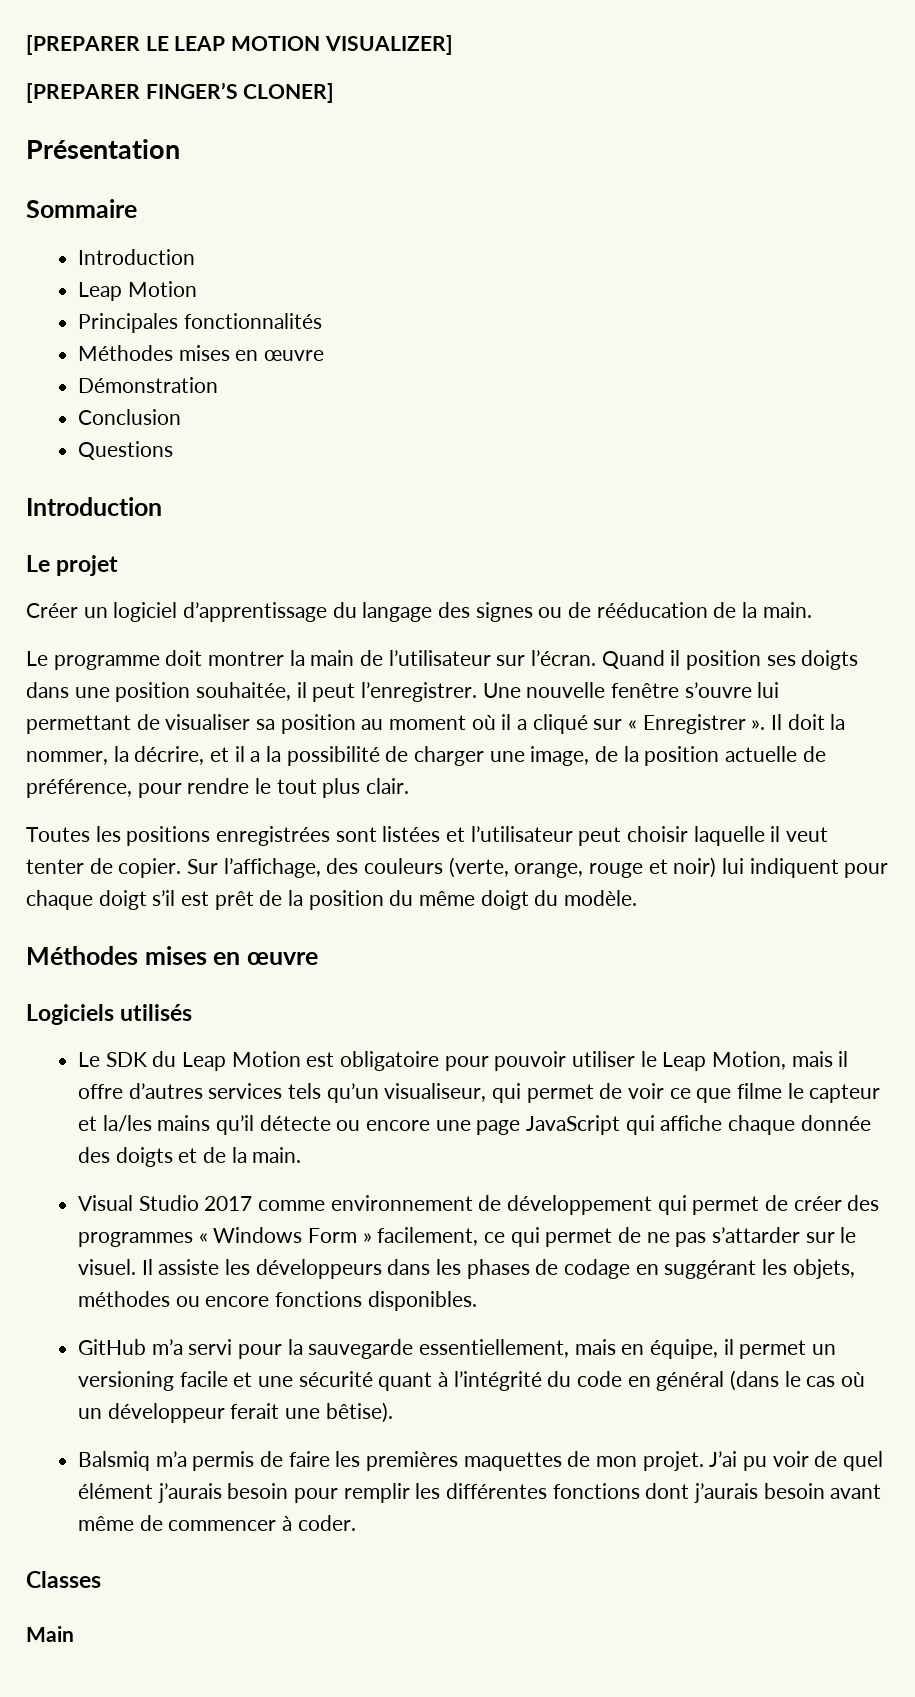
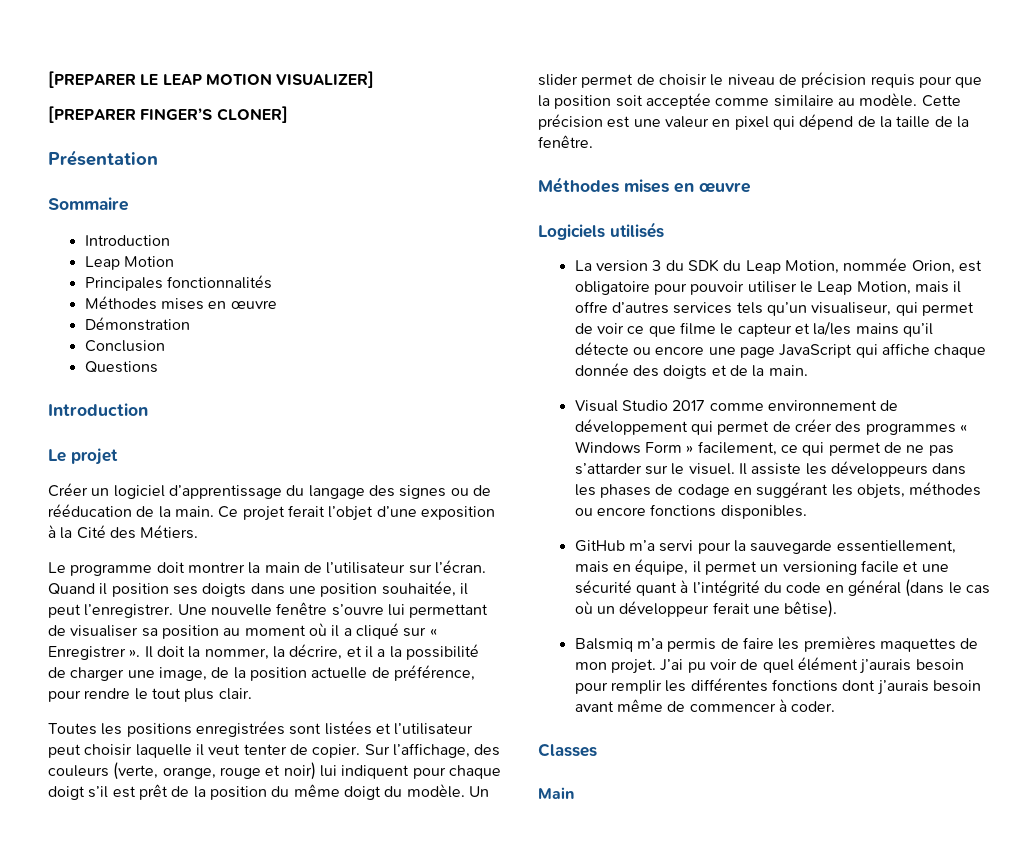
(812, 610) none -> [218,505,495,521] [48,525,199,539] Ce projet ferait l’objet d’une exposition à la Cité des Métiers.
(638, 898) none -> [468,786,489,797] [538,72,983,88] [538,93,961,109] [538,114,969,130] [538,135,593,148] Un slider permet de choisir le niveau de précision requis pour que la position soit acceptée comme similaire au modèle. Cette précision est une valeur en pixel qui dépend de la taille de la fenêtre.
[77,1051,301,1071] Le SDK du Leap Motion -> [574,258,955,274] La version 3 du SDK du Leap Motion, nommée Orion,

